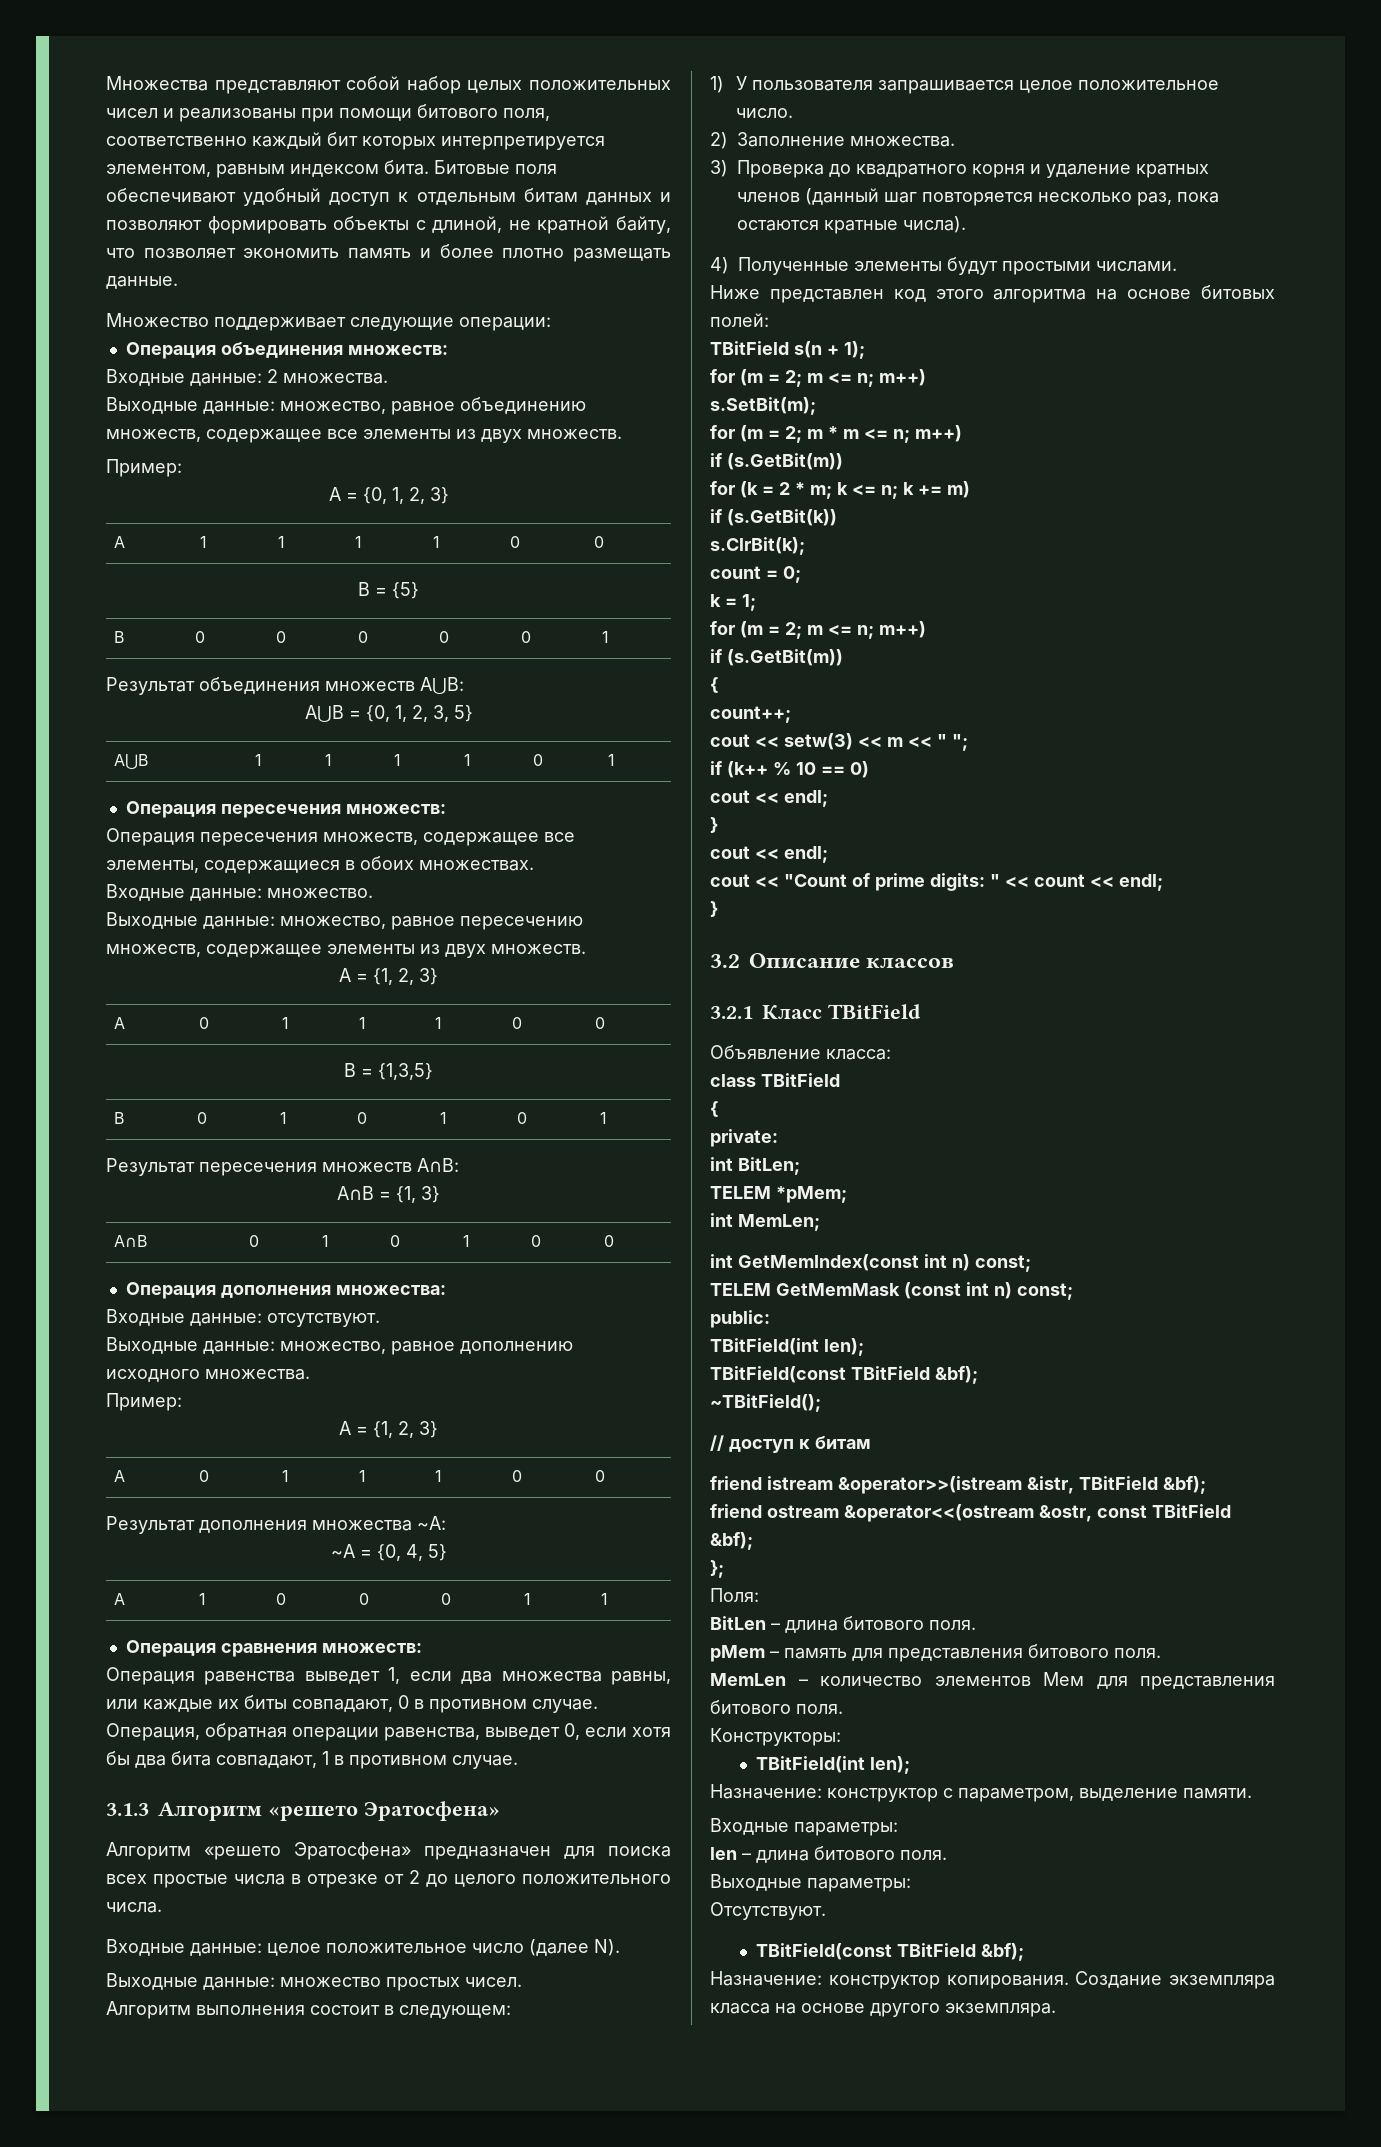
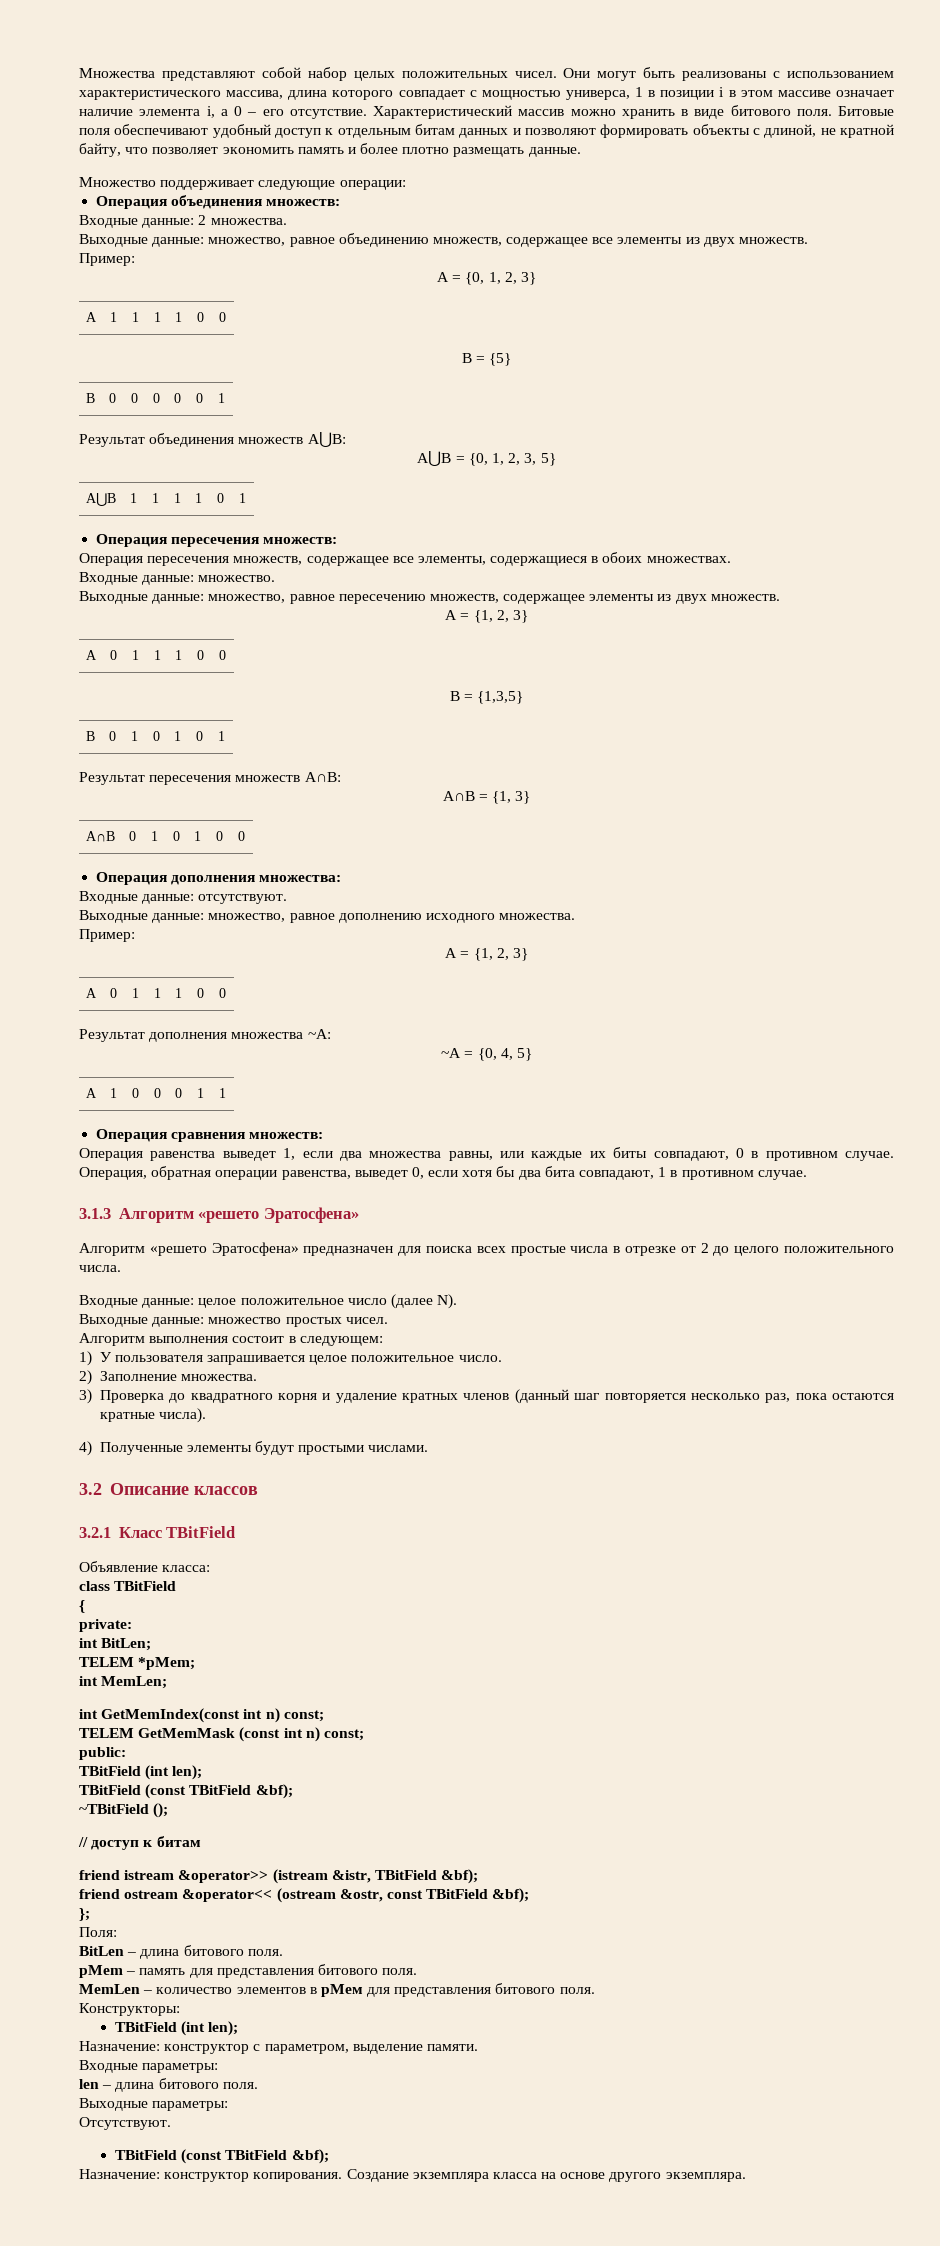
[106,104,550,122] [106,132,605,150] [106,160,429,178] чисел и реализованы при помощи битового поля, соответственно каждый бит которых интерпретируется элементом, равным индексом бита. -> [514,67,894,81] [79,87,894,100] [79,105,832,119] чисел. Они могут быть реализованы с использованием характеристического массива, длина которого совпадает с мощностью универса, 1 в позиции i в этом массиве означает наличие элемента i, а 0 – его отсутствие. Характеристический массив можно хранить в виде битового поля.
[710,285,1275,303] [710,313,769,327] [710,341,865,359] [710,369,926,387] [710,397,816,415] [710,425,962,443] [710,453,843,470] [710,481,970,499] [710,509,837,526] [710,537,805,555] [710,566,801,583] [710,594,756,611] [710,621,926,639] [710,649,843,666] [710,677,718,693] [710,706,791,723] [710,733,968,751] [710,761,869,778] [710,790,828,807] [710,817,718,833] [710,846,828,863] [710,873,1163,891] [710,901,718,917] // Ниже представлен код этого алгоритма на основе битовых полей: // TBitField s(n + 1); // for (m = 2; m <= n; m++) // s.SetBit(m); // for (m = 2; m * m <= n; m++) // if (s.GetBit(m)) // for (k = 2 * m; k <= n; k += m) // if (s.GetBit(k)) // s.ClrBit(k); // count = 0; // k = 1; // for (m = 2; m <= n; m++) // if (s.GetBit(m)) // { // count++; // cout << setw(3) << m << " "; // if (k++ % 10 == 0) // cout << endl; // } // cout << endl; // cout << "Count of prime digits: " << count << endl; // } -> (429, 1448) none
[710,1338,864,1356] [710,1366,978,1384] [710,1394,821,1412] TBitField(int len); // TBitField(const TBitField &bf); // ~TBitField(); -> [79,1765,203,1780] [79,1784,293,1799] [79,1803,169,1818] TBitField (int len); // TBitField (const TBitField &bf); // ~TBitField ();
[838,1476,1022,1494] &operator>>(istream -> [178,1869,328,1884] &operator>> (istream
[844,1504,1034,1522] &operator<<(ostream -> [182,1888,336,1903] &operator<< (ostream
[1043,1672,1084,1686] Мем -> [309,1984,363,1997] в pМем
[756,1756,866,1773] TBitField(int -> [115,2021,206,2036] TBitField (int
[756,1943,893,1960] TBitField(const -> [115,2149,223,2164] TBitField (const

